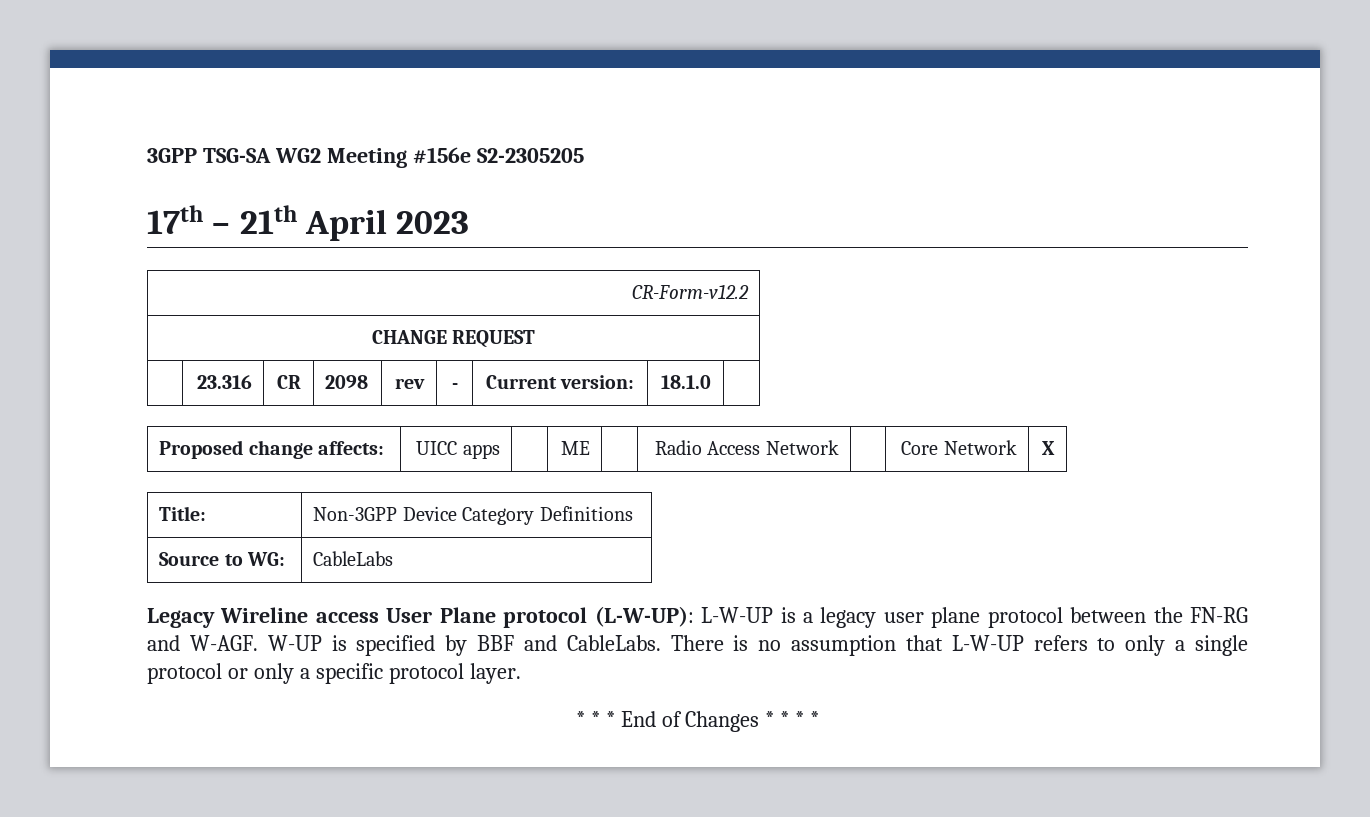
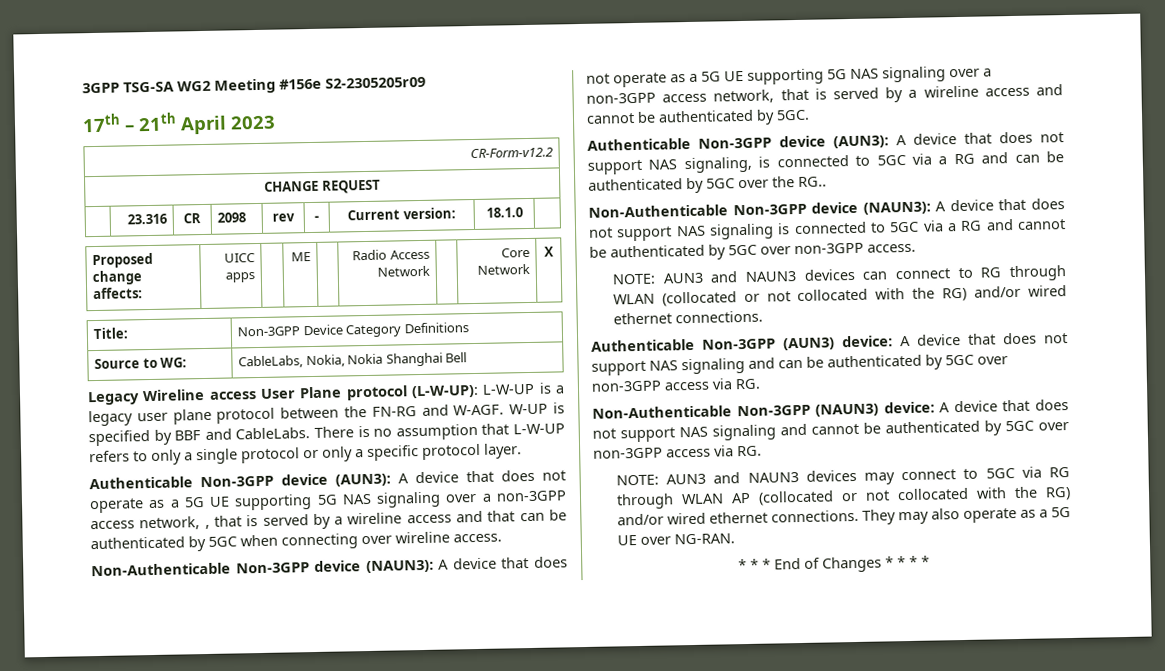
[476,148,584,163] S2-2305205 -> [325,76,426,89] S2-2305205r09
[313,551,394,566] CableLabs -> [238,352,468,369] CableLabs, Nokia, Nokia Shanghai Bell
(521, 673) none -> [89,469,566,490] [89,490,567,514] [90,509,568,531] [90,531,502,552] [91,556,568,577] [586,66,992,88] [586,84,1063,104] [586,109,810,125] [587,131,1064,151] [587,151,1064,175] [588,176,827,194] [588,198,1065,218] [589,219,1066,242] [589,242,916,260] [611,265,1067,285] [612,285,1067,307] [612,310,763,325] [591,332,1068,352] [591,354,1008,376] [591,378,761,392] [592,399,1069,419] [592,420,1069,443] [593,445,762,459] [615,466,1070,486] [615,486,1071,510] [616,507,1071,526] [616,533,735,546] // Authenticable Non-3GPP device (AUN3): A device that does not operate as a 5G UE supporting 5G NAS signaling over a non-3GPP access network, , that is served by a wireline access and that can be authenticated by 5GC when connecting over wireline access. // Non-Authenticable Non-3GPP device (NAUN3): A device that does not operate as a 5G UE supporting 5G NAS signaling over a non-3GPP access network, that is served by a wireline access and cannot be authenticated by 5GC. // Authenticable Non-3GPP device (AUN3): A device that does not support NAS signaling, is connected to 5GC via a RG and can be authenticated by 5GC over the RG.. // Non-Authenticable Non-3GPP device (NAUN3): A device that does not support NAS signaling is connected to 5GC via a RG and cannot be authenticated by 5GC over non-3GPP access. // NOTE: AUN3 and NAUN3 devices can connect to RG through WLAN (collocated or not collocated with the RG) and/or wired ethernet connections. // Authenticable Non-3GPP (AUN3) device: A device that does not support NAS signaling and can be authenticated by 5GC over non-3GPP access via RG. // Non-Authenticable Non-3GPP (NAUN3) device: A device that does not support NAS signaling and cannot be authenticated by 5GC over non-3GPP access via RG. // NOTE: AUN3 and NAUN3 devices may connect to 5GC via RG through WLAN AP (collocated or not collocated with the RG) and/or wired ethernet connections. They may also operate as a 5G UE over NG-RAN.

